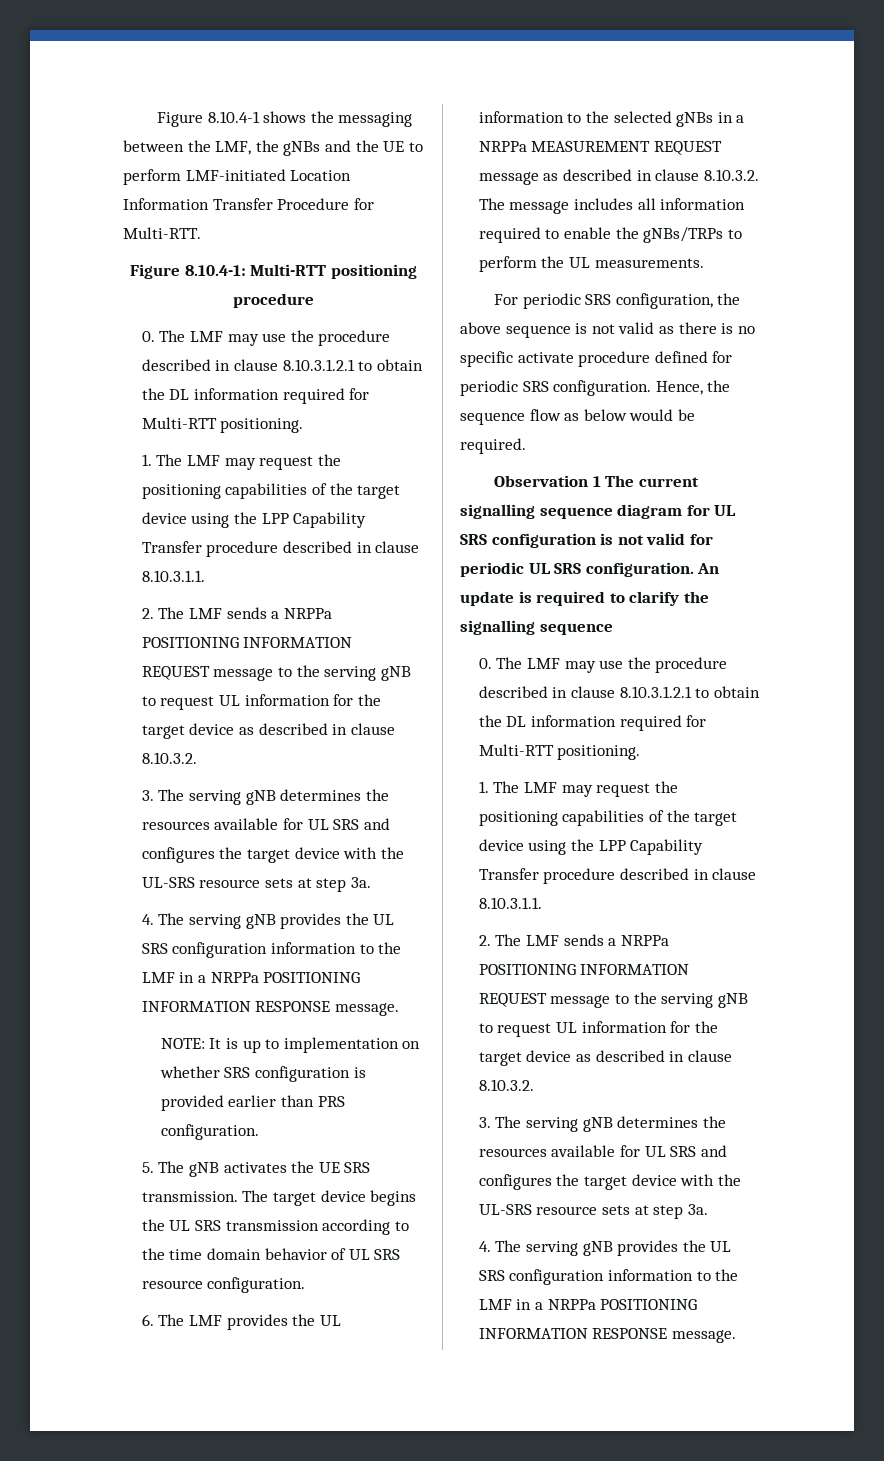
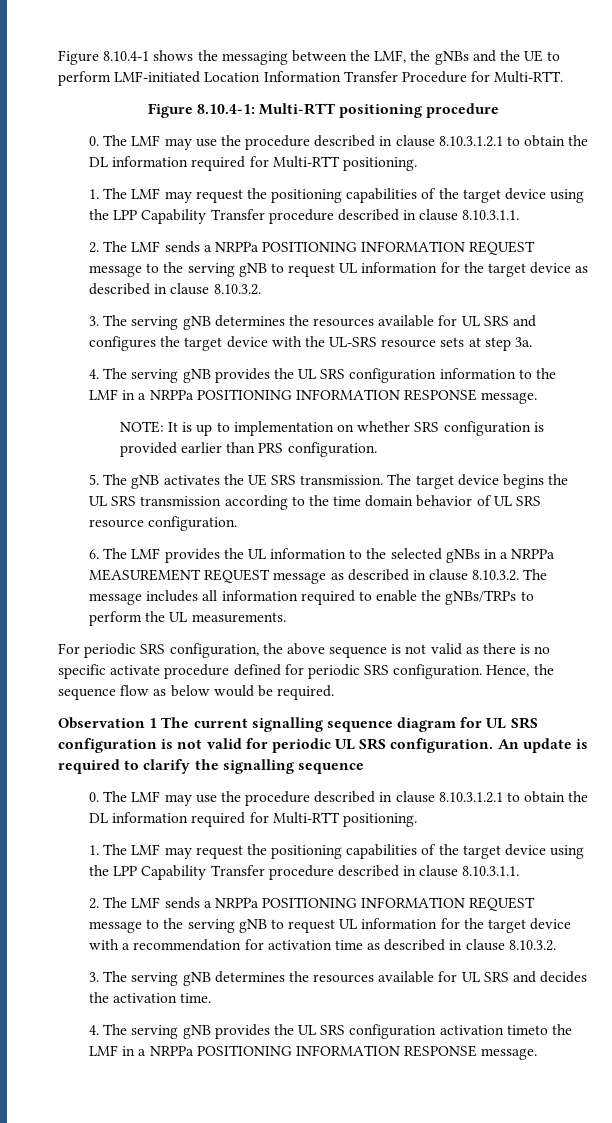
(572, 1056) none -> [88,939,363,951] with a recommendation for activation time
[478,1174,741,1190] [478,1204,708,1219] [478,1240,732,1256] [478,1269,711,1285] configures the target device with the UL-SRS resource sets at step 3a. // 4. The serving gNB provides the UL SRS configuration information to -> [540,971,588,983] [88,992,212,1003] [88,1024,548,1039] decides the activation time. // 4. The serving gNB provides the UL SRS configuration activation timeto

